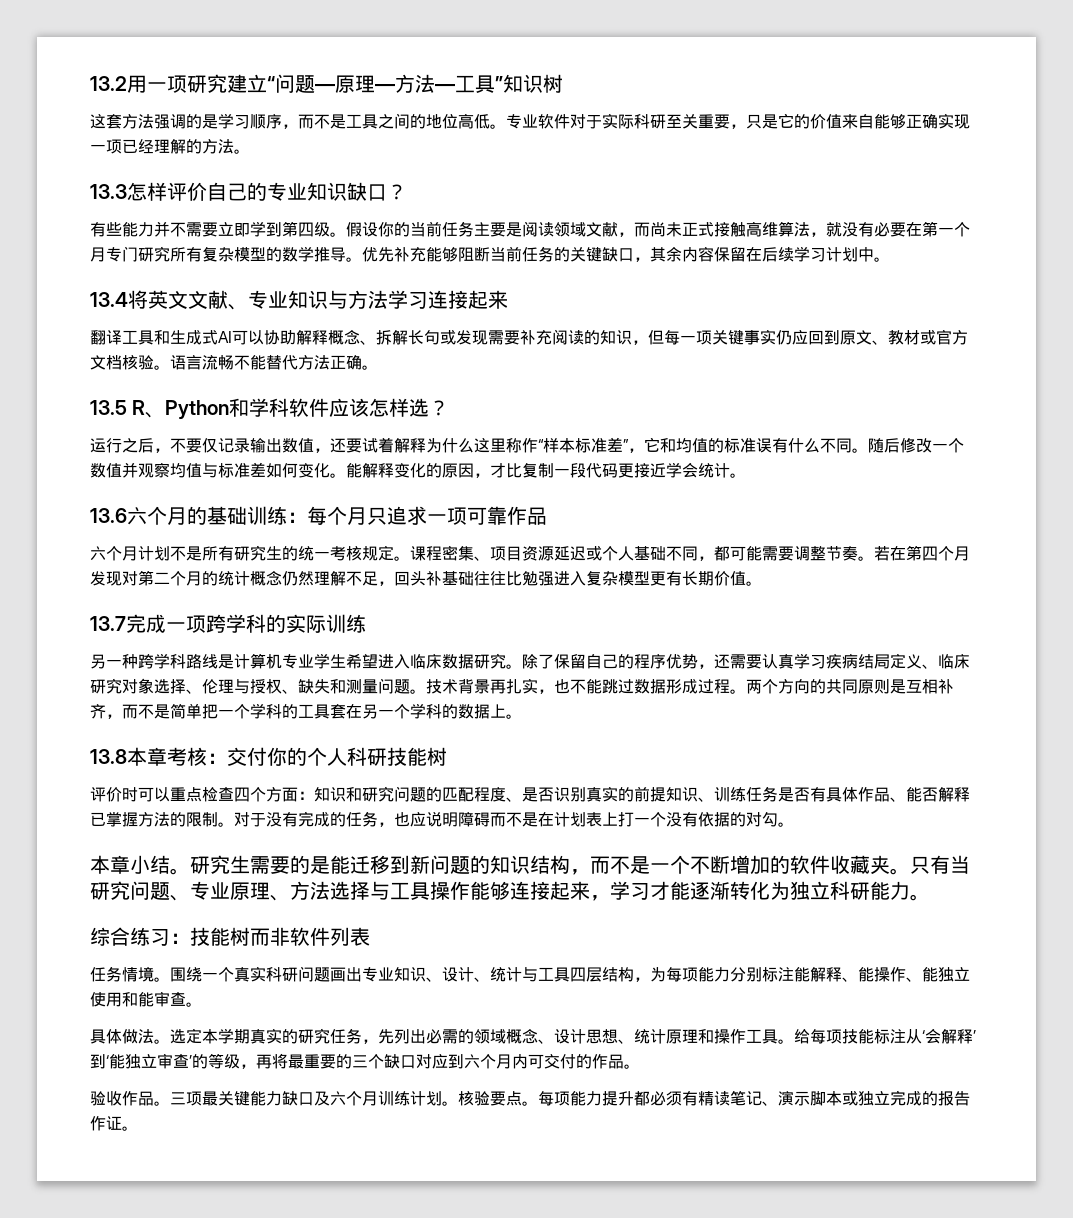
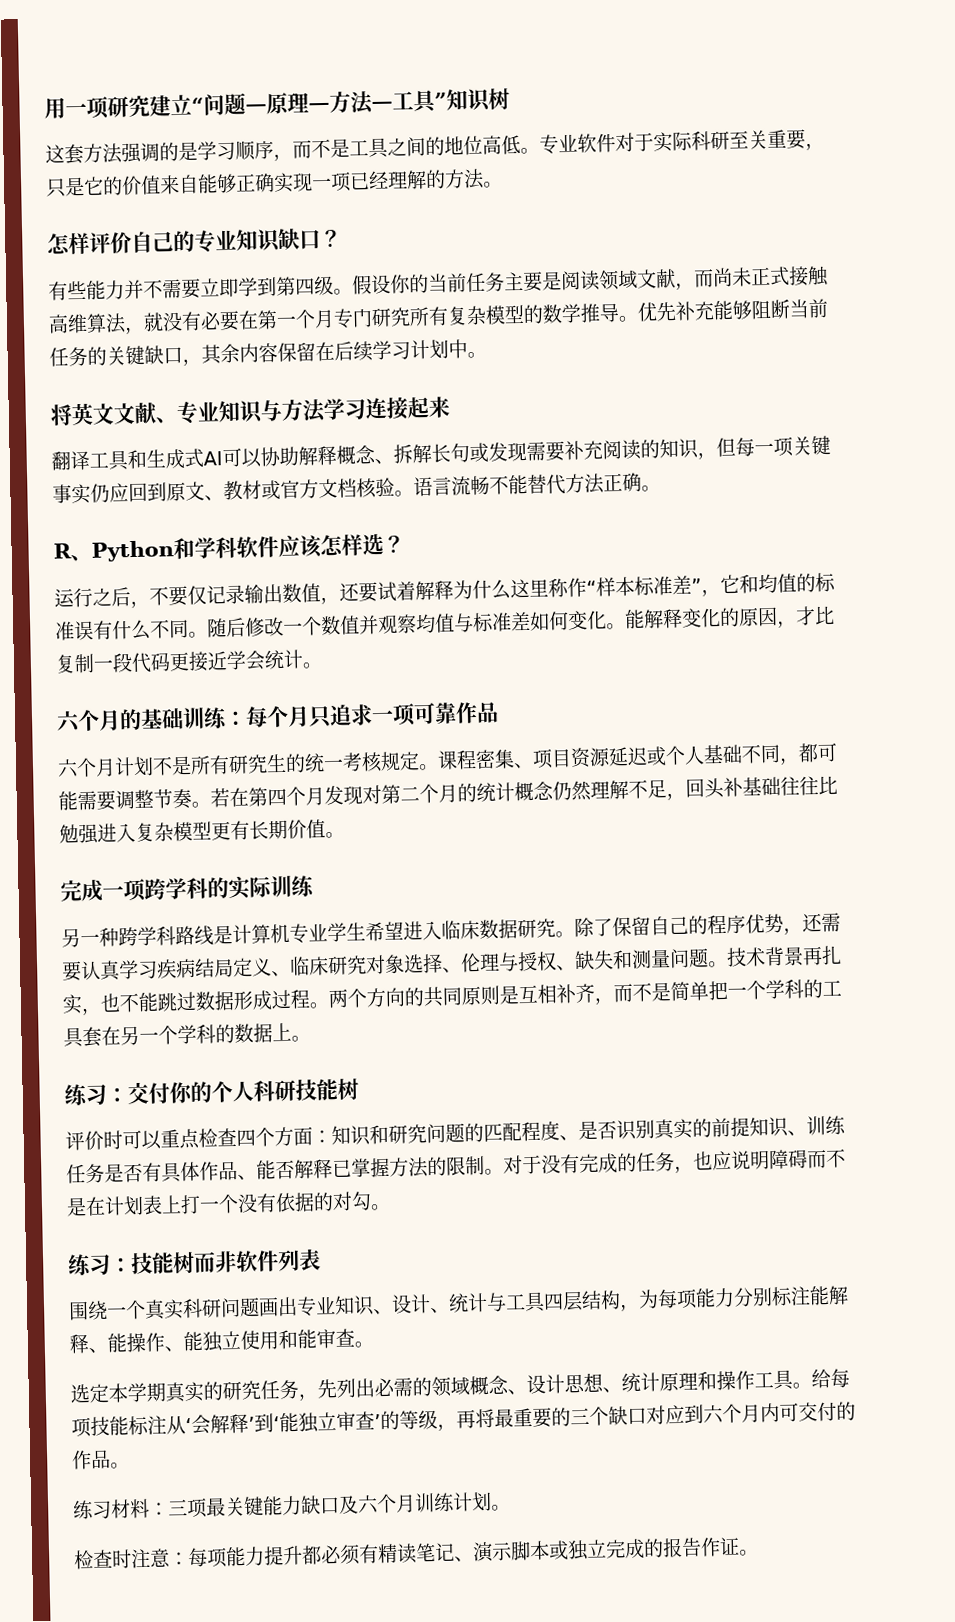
[90,76,127,91] 13.2 -> (44, 108) none
[90,184,127,199] 13.3 -> (503, 184) none
[90,292,128,307] 13.4 -> (487, 355) none
[90,400,127,415] 13.5 -> (661, 488) none
[90,508,127,523] 13.6 -> (323, 665) none
[90,616,126,631] 13.7 -> (345, 835) none
[90,747,207,766] 13.8本章考核 -> [64,1083,107,1106] 练习
[90,855,970,875] [90,881,930,901] [90,927,130,946] 本章小结。研究生需要的是能迁移到新问题的知识结构，而不是一个不断增加的软件收藏夹。只有当研究问题、专业原理、方法选择与工具操作能够连接起来，学习才能逐渐转化为独立科研能力。 // 综合 -> (391, 1207) none
[90,966,170,982] 任务情境。 -> (321, 1259) none
[90,1029,170,1044] 具体做法。 -> (374, 1344) none
[90,1091,170,1106] 验收作品。 -> [72,1498,169,1520] 练习材料：
[458,1091,538,1106] 核验要点。 -> [74,1548,189,1570] // 检查时注意：

